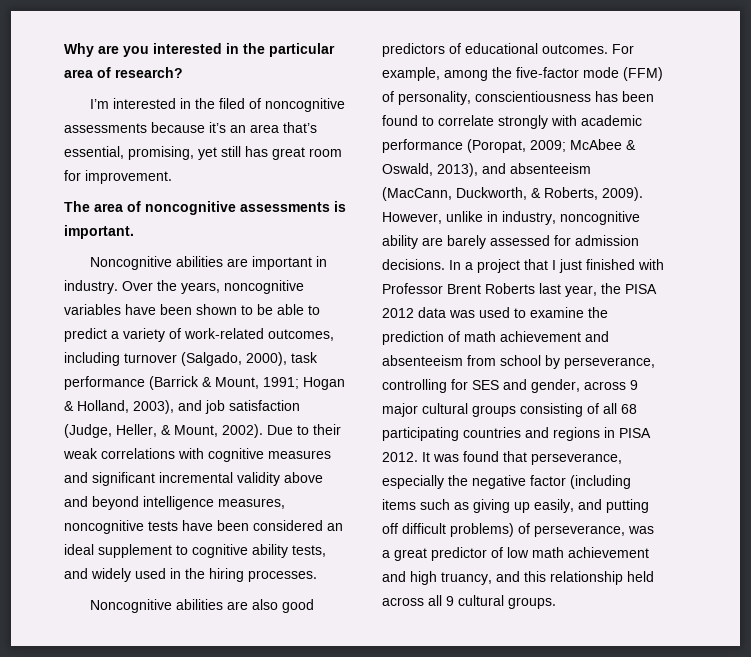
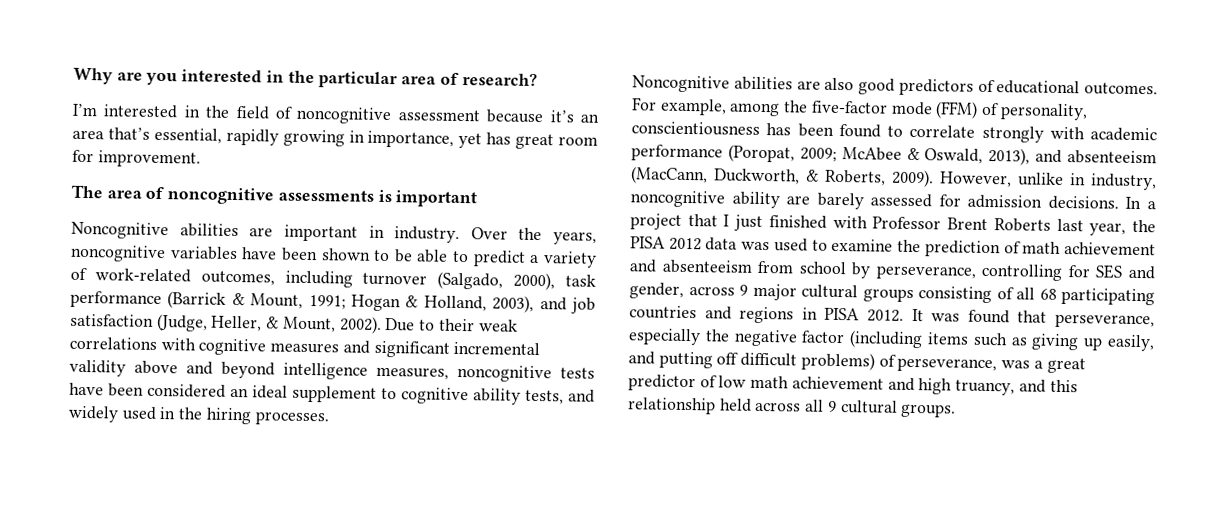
[219,98,346,112] [64,123,147,133] filed of noncognitive assessments -> [235,106,480,125] field of noncognitive assessment
[128,146,241,160] promising, yet still -> [225,128,483,149] rapidly growing in importance, yet
[64,225,134,239] important. -> [395,190,478,208] important

